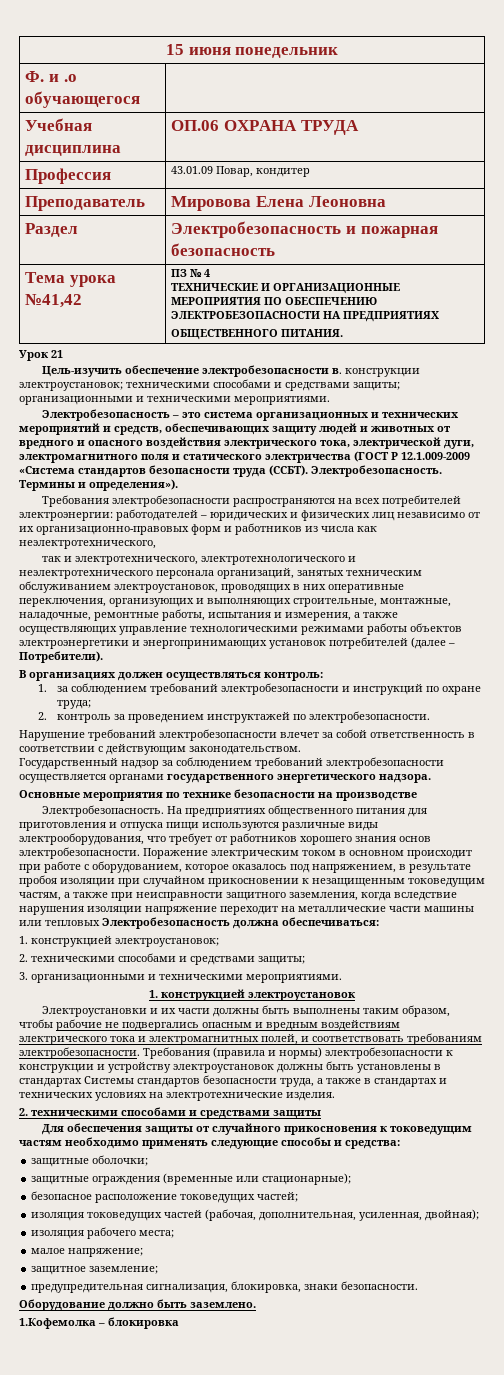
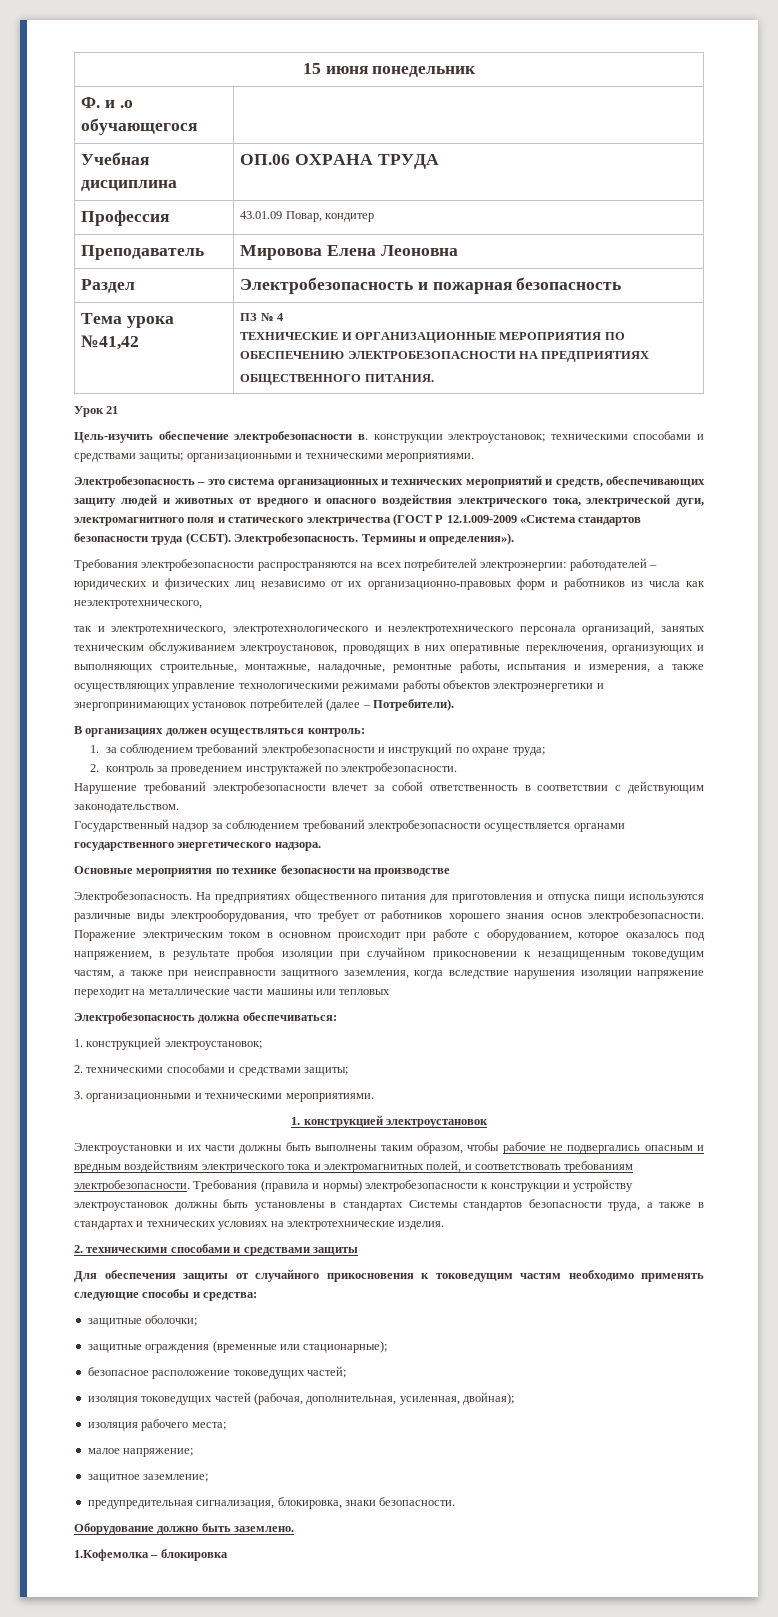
(100, 923) none -> (391, 992) //

